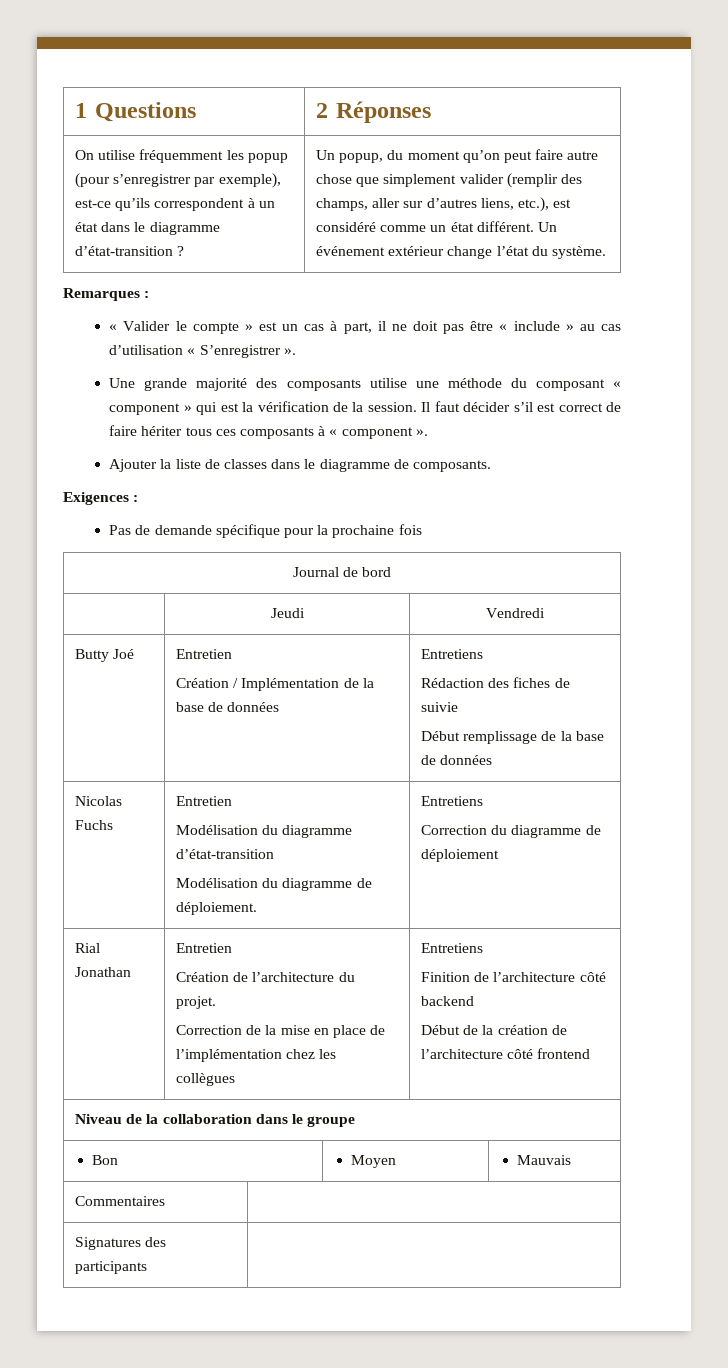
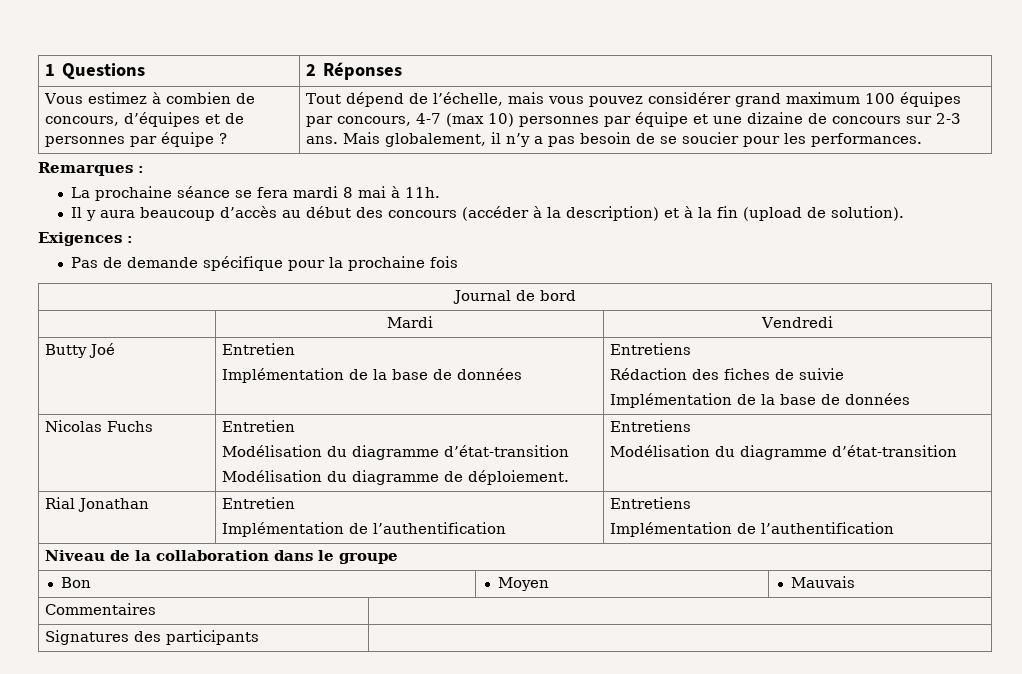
[75,149,288,163] [75,173,281,188] [75,198,275,211] [75,222,220,235] [75,246,185,256] [316,149,599,163] [316,173,582,188] [316,197,572,212] [316,221,557,232] [316,246,606,259] [63,288,150,301] [109,321,621,334] [109,345,296,358] [109,378,621,391] [109,401,622,415] [109,425,428,439] [109,459,491,472] On utilise fréquemment les popup (pour s’enregistrer par exemple), est-ce qu’ils correspondent à un état dans le diagramme d’état-transition ? | Un popup, du moment qu’on peut faire autre chose que simplement valider (remplir des champs, aller sur d’autres liens, etc.), est considéré comme un état différent. Un événement extérieur change l’état du système. // Remarques : // « Valider le compte » est un cas à part, il ne doit pas être « include » au cas d’utilisation « S’enregistrer ». // Une grande majorité des composants utilise une méthode du composant « component » qui est la vérification de la session. Il faut décider s’il est correct de faire hériter tous ces composants à « component ». // Ajouter la liste de classes dans le diagramme de composants. -> [43,92,255,104] [44,112,244,127] [44,132,227,147] [305,92,961,107] [305,112,961,127] [305,132,922,147] [38,162,144,176] [71,186,441,201] [71,206,905,221] Vous estimez à combien de concours, d’équipes et de personnes par équipe ? | Tout dépend de l’échelle, mais vous pouvez considérer grand maximum 100 équipes par concours, 4-7 (max 10) personnes par équipe et une dizaine de concours sur 2-3 ans. Mais globalement, il n’y a pas besoin de se soucier pour les performances. // Remarques : // La prochaine séance se fera mardi 8 mai à 11h. // Il y aura beaucoup d’accès au début des concours (accéder à la description) et à la fin (upload de solution).
[270,608,305,618] Jeudi -> [386,316,433,328] Mardi
[176,678,239,688] Création / -> (295, 349) none
[421,731,538,744] Début remplissage -> [609,393,732,408] Implémentation
[421,825,601,838] [421,849,500,862] Correction du diagramme de déploiement -> [609,445,957,460] Modélisation du diagramme d’état-transition
[176,972,355,982] [176,996,217,1009] [176,1025,386,1038] [176,1049,337,1062] [176,1073,236,1086] [421,943,484,953] [421,972,606,982] [421,996,475,1006] [421,1025,567,1035] [421,1048,591,1059] Création de l’architecture du projet. // Correction de la mise en place de l’implémentation chez les collègues | Entretiens // Finition de l’architecture côté backend // Début de la création de l’architecture côté frontend -> [221,522,506,537] [609,497,691,509] [609,522,894,537] Implémentation de l’authentification | Entretiens // Implémentation de l’authentification

